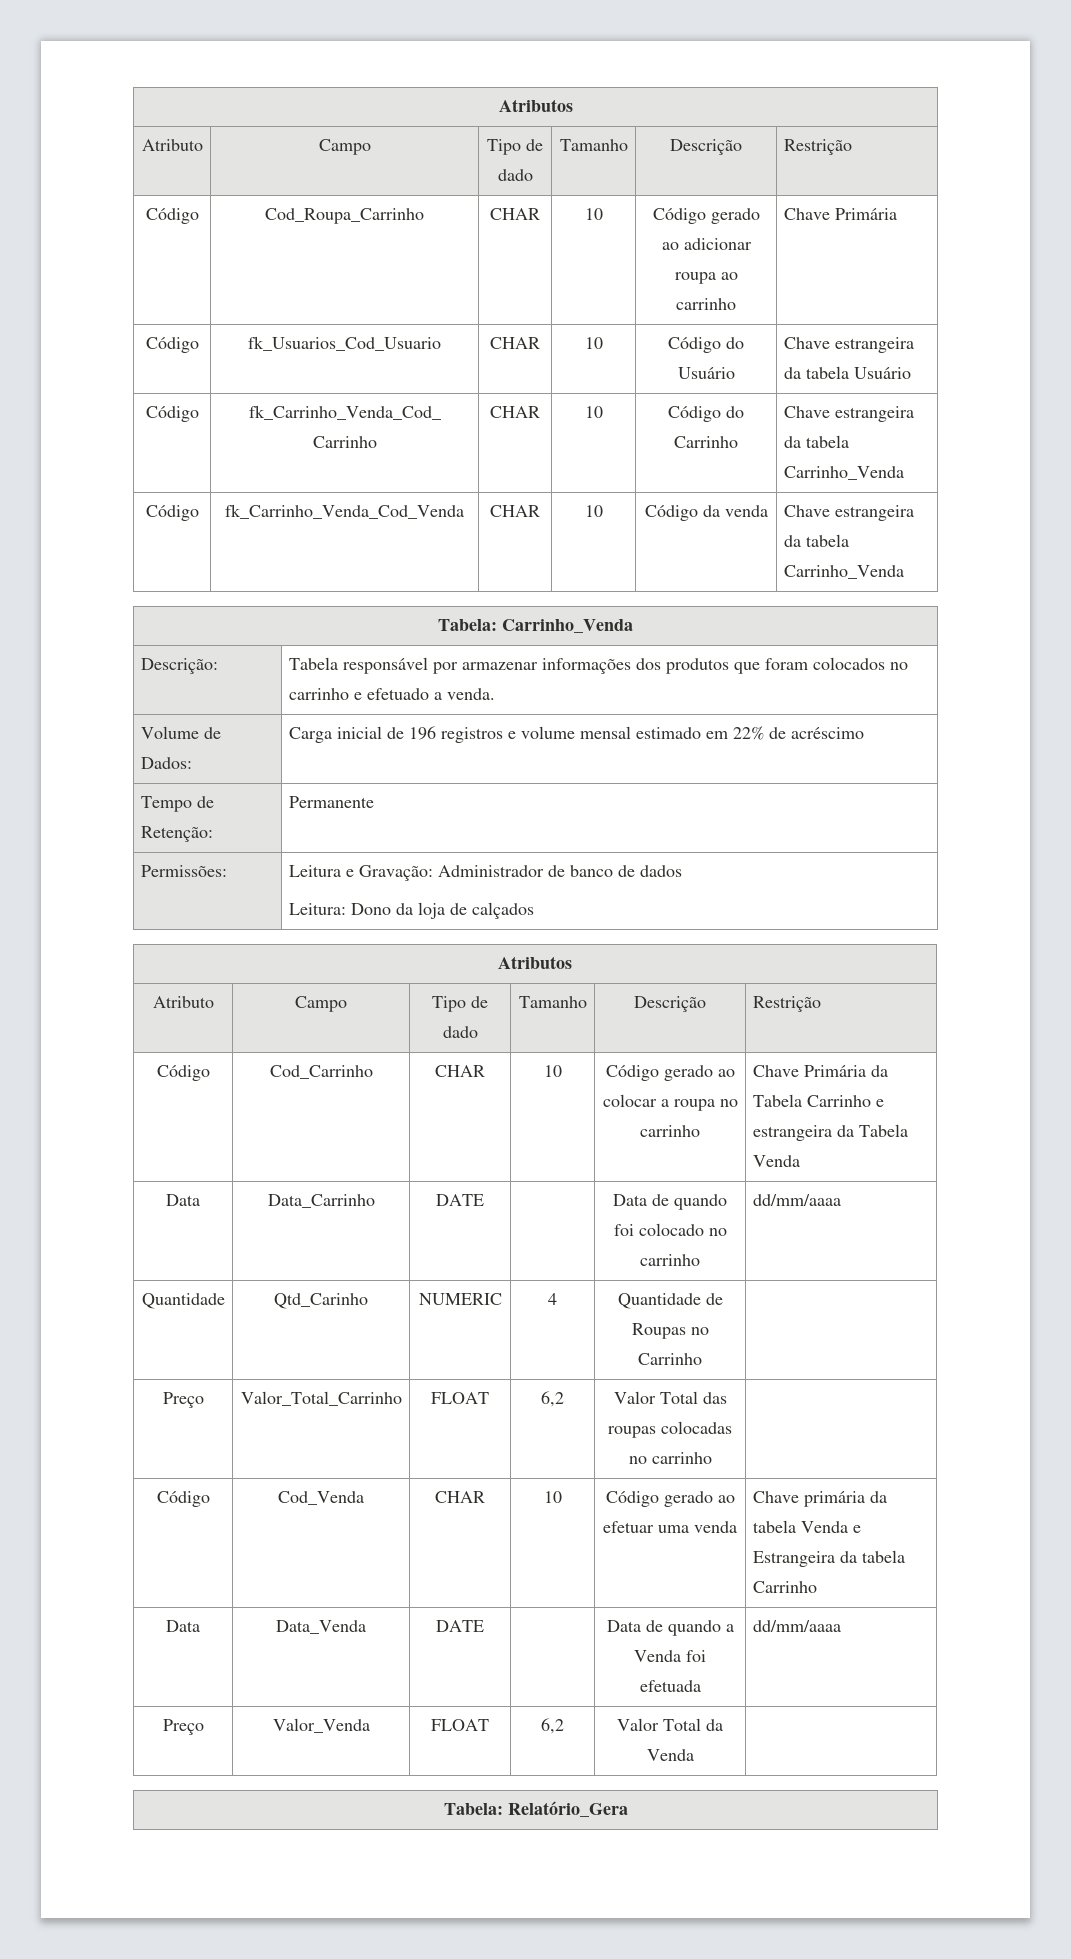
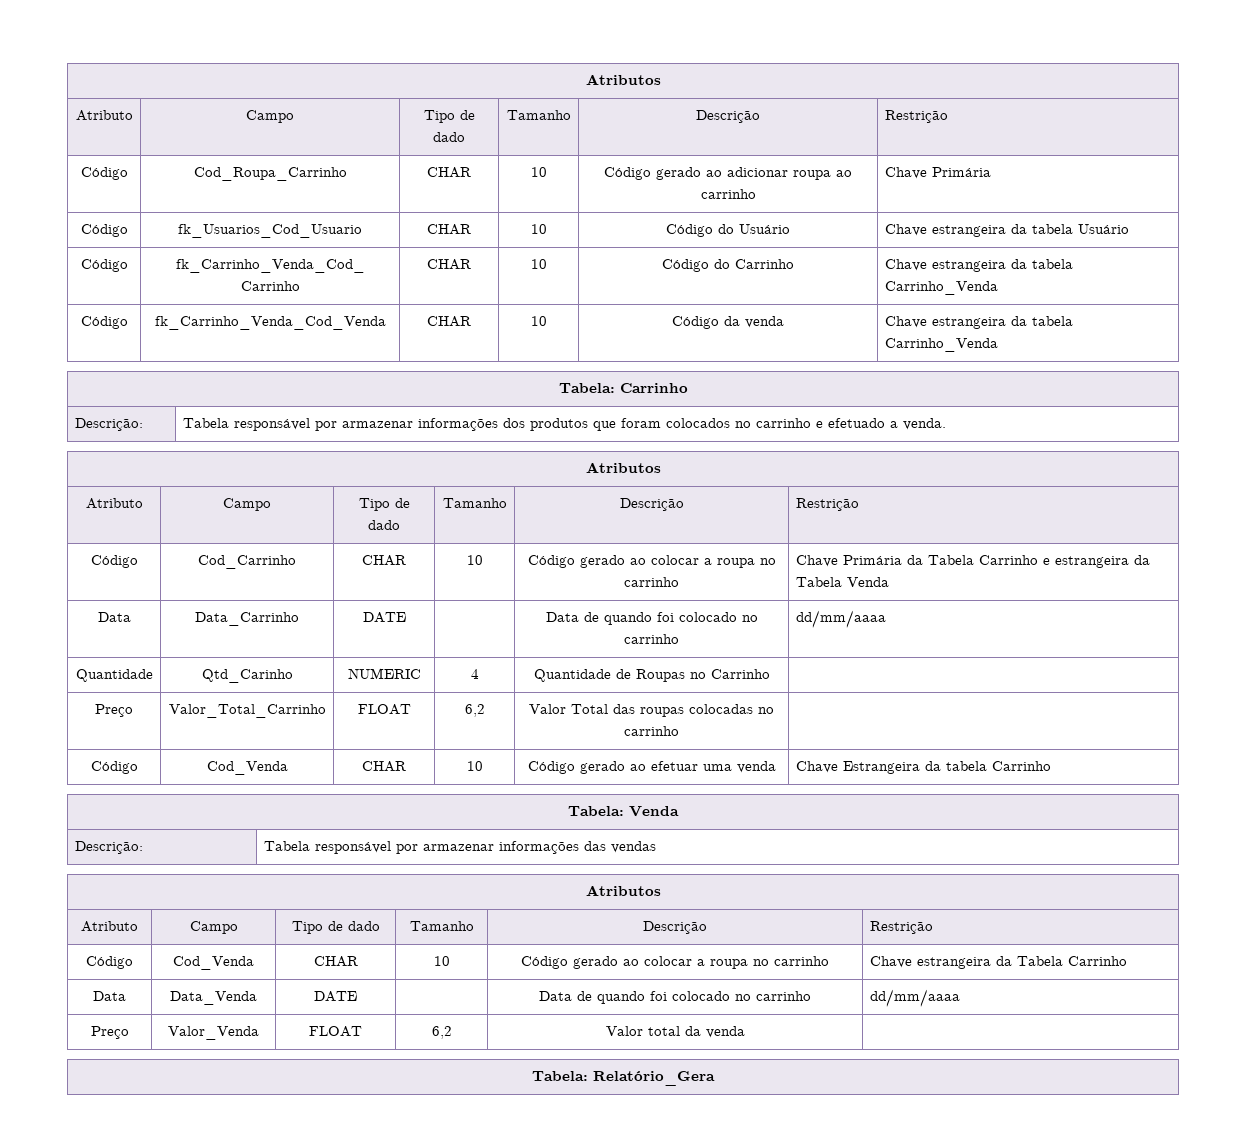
[502,619,633,633] Carrinho_Venda -> [619,383,688,393] Carrinho
[140,726,221,739] [140,757,192,769] [288,726,864,743] [140,796,214,812] [140,826,213,842] [288,796,374,808] [140,865,227,877] [288,865,682,881] [288,902,534,919] // Volume de Dados: | Carga inicial de 196 registros e volume mensal estimado em 22% de acréscimo // Tempo de Retenção: | Permanente // Permissões: | Leitura e Gravação: Administrador de banco de dados // Leitura: Dono da loja de calçados -> (946, 424) none
[803,1491,887,1507] [752,1520,861,1533] primária da tabela Venda e -> (838, 767) none
(817, 1587) none -> [568,806,679,817] [74,841,143,854] [263,841,656,854] [585,885,661,896] [81,921,138,932] [189,921,238,934] [291,921,380,934] [409,921,474,931] [643,921,707,934] [869,921,933,934] [86,956,133,969] [173,956,254,970] [313,956,358,967] [433,956,450,966] [521,956,829,969] [869,956,1127,969] // Tabela: Venda // Descrição: | Tabela responsável por armazenar informações das vendas // Atributos // Atributo | Campo | Tipo de dado | Tamanho | Descrição | Restrição // Código | Cod_Venda | CHAR | 10 | Código gerado ao colocar a roupa no carrinho | Chave estrangeira da Tabela Carrinho
[725,1624,734,1632] [634,1650,706,1662] [639,1680,701,1692] a Venda foi efetuada -> [650,991,811,1001] foi colocado no carrinho
[663,1718,723,1731] [646,1749,694,1761] Total da Venda -> [647,1026,745,1038] total da venda

